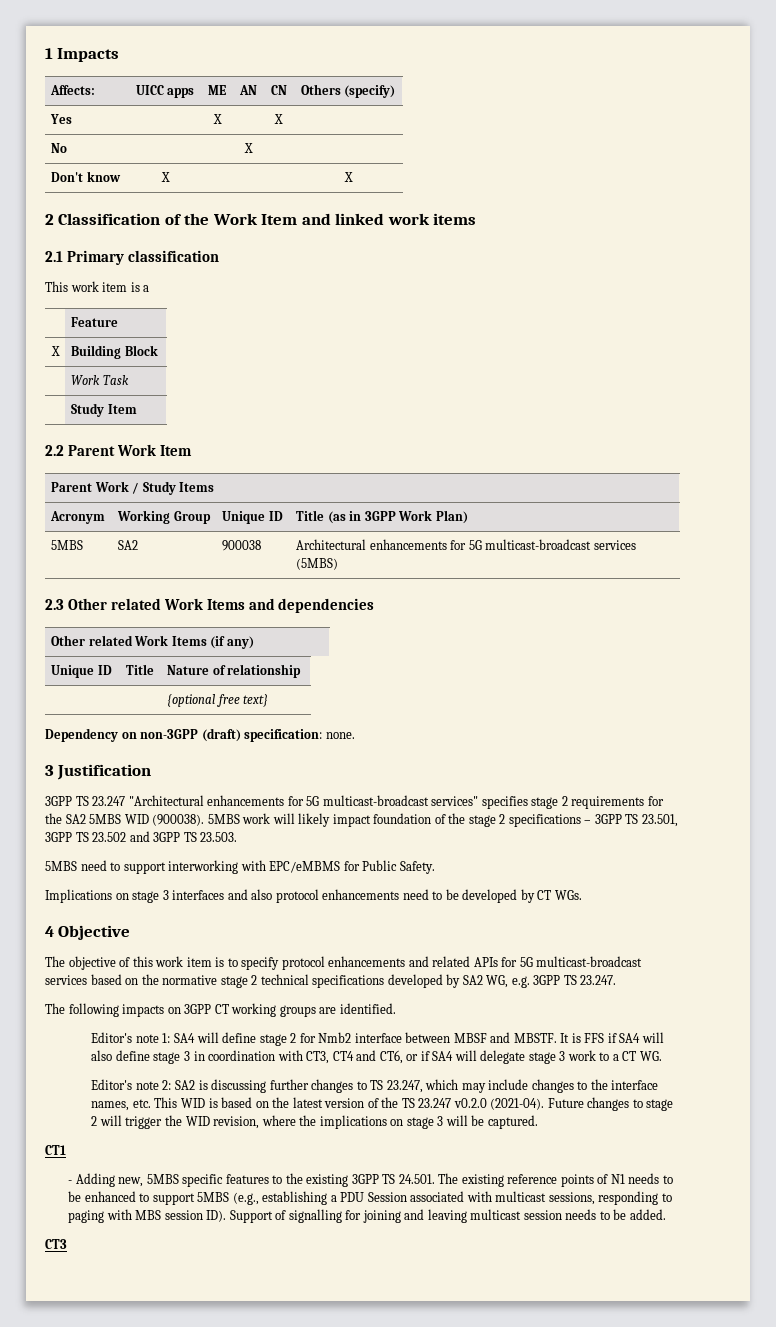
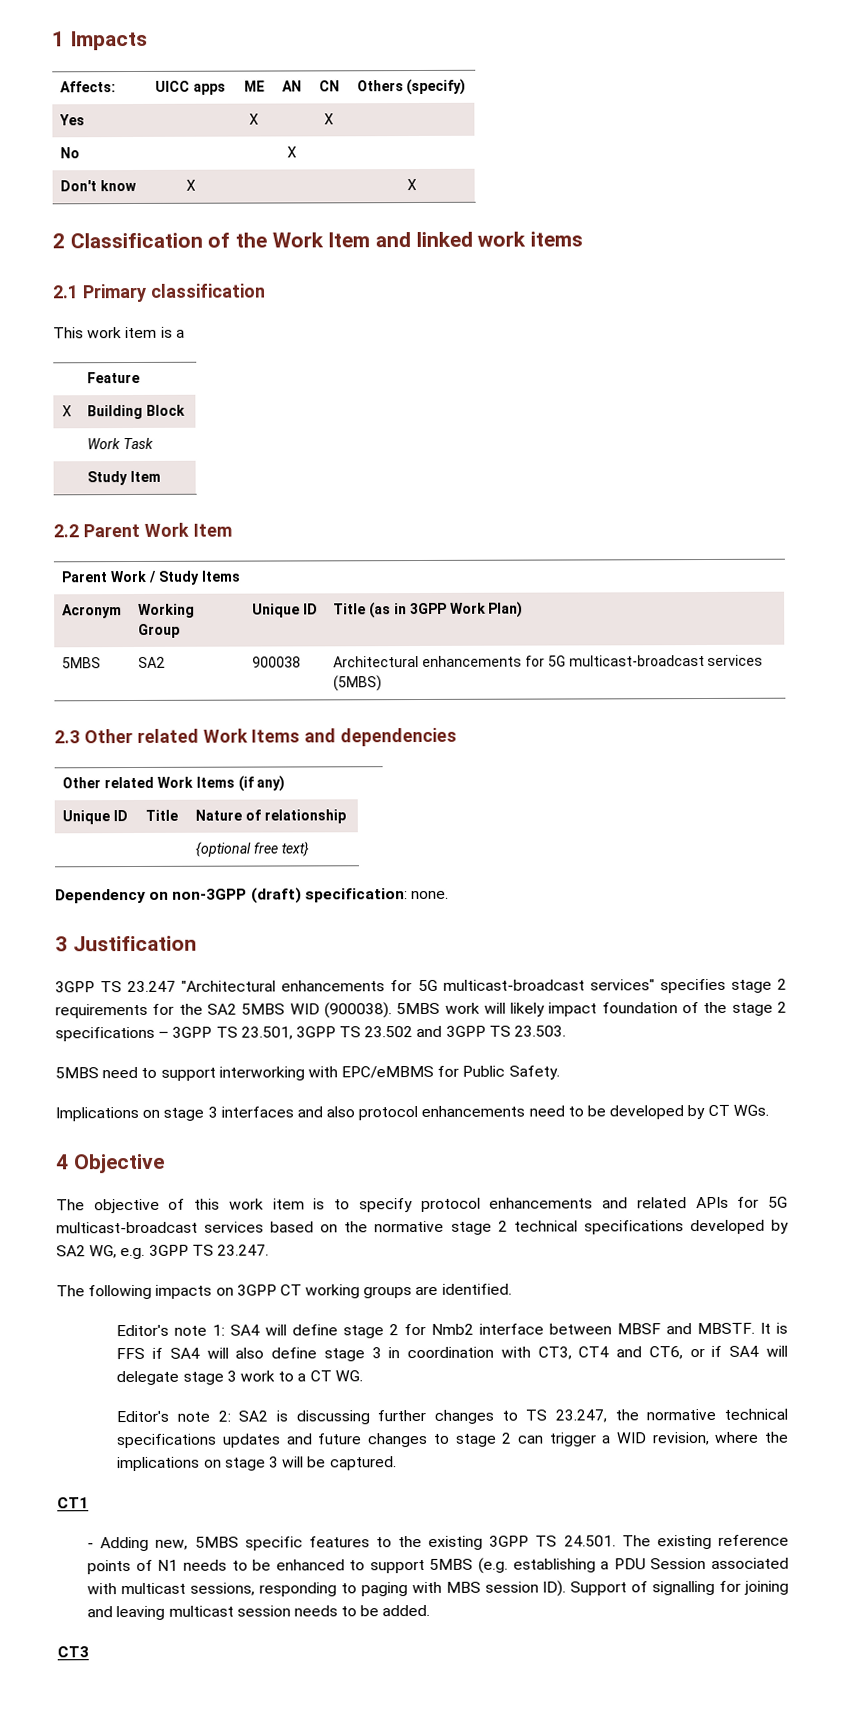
[425,1079,659,1093] [91,1097,584,1111] which may include changes to the interface names, etc. This WID is based on the latest version of the TS 23.247 v0.2.0 (2021-04). Future -> [614,1408,788,1421] [116,1433,363,1449] the normative technical specifications updates and future
[99,1115,182,1129] will trigger the -> [516,1432,612,1447] can trigger a
[232,1192,259,1205] (e.g., -> [478,1557,509,1574] (e.g.

